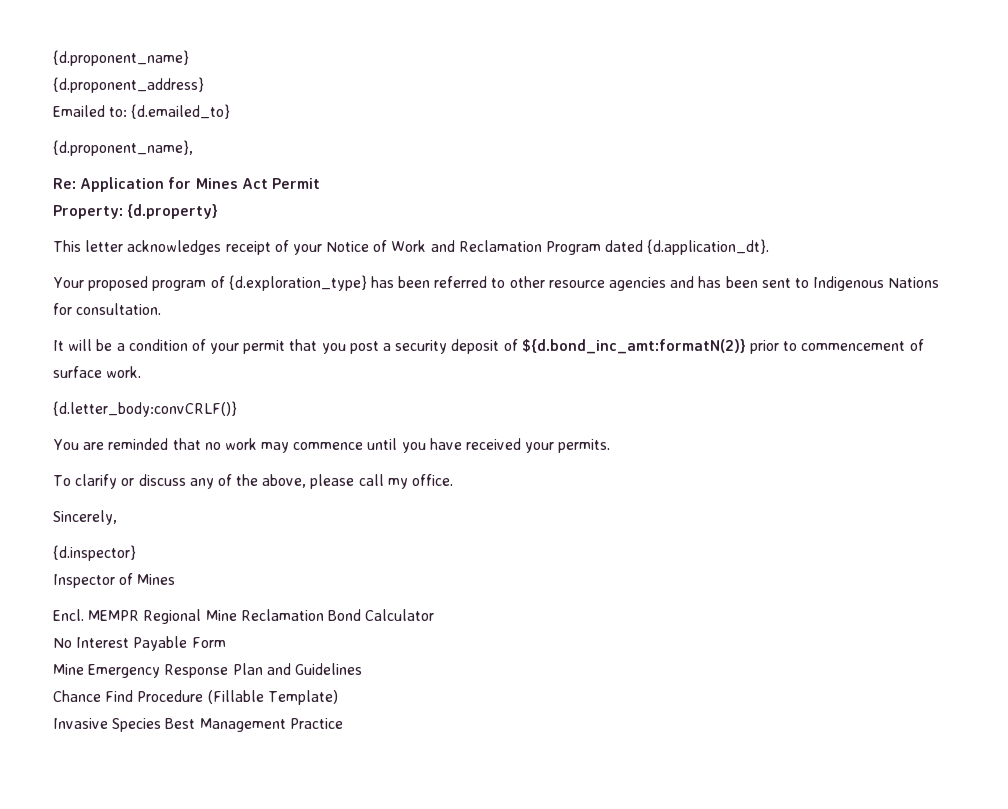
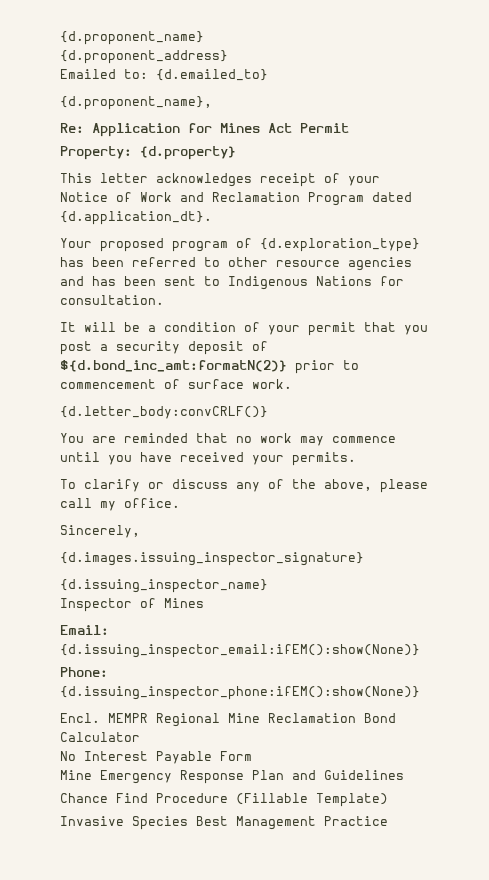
[53,545,136,561] {d.inspector} -> [60,552,364,566] [60,579,268,593] {d.images.issuing_inspector_signature} // {d.issuing_inspector_name}
(176, 579) none -> [60,625,109,635] [60,644,420,658] [60,667,108,677] [60,686,420,700] // Email: {d.issuing_inspector_email:ifEM():show(None)} // Phone: {d.issuing_inspector_phone:ifEM():show(None)}

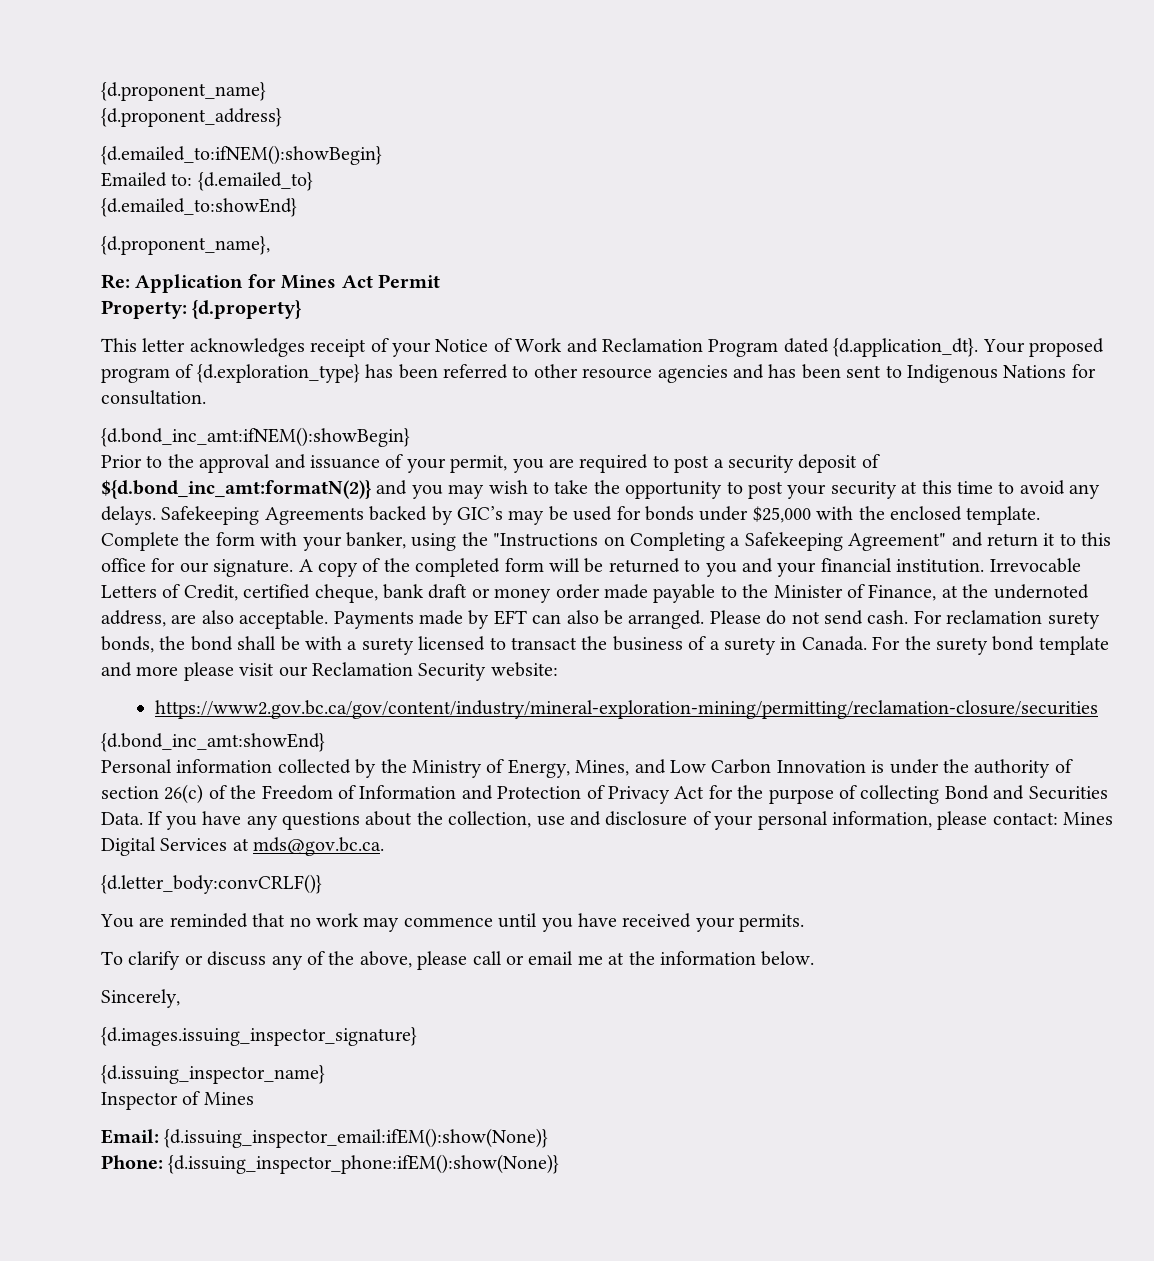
(228, 57) none -> [101,145,382,165] // {d.emailed_to:ifNEM():showBegin}
(268, 75) none -> [101,198,297,217] // {d.emailed_to:showEnd}
(212, 218) // -> (979, 347) none
[60,322,428,336] It will be a condition of your permit that you -> [101,427,410,447] [101,454,669,473] {d.bond_inc_amt:ifNEM():showBegin} // Prior to the approval and issuance of your permit, you are required to
[295,360,359,374] [60,379,292,389] prior to commencement of surface work. -> [376,480,1101,499] [101,506,1041,525] [101,532,1112,551] [101,558,1081,577] [101,584,1089,603] [101,610,1100,629] [101,636,1109,655] [101,662,558,681] [154,700,1098,719] [101,733,325,752] [101,759,1073,778] [101,784,1108,804] [101,811,1114,830] [101,837,385,856] and you may wish to take the opportunity to post your security at this time to avoid any delays. Safekeeping Agreements backed by GIC’s may be used for bonds under $25,000 with the enclosed template. Complete the form with your banker, using the "Instructions on Completing a Safekeeping Agreement" and return it to this office for our signature. A copy of the completed form will be returned to you and your financial institution. Irrevocable Letters of Credit, certified cheque, bank draft or money order made payable to the Minister of Finance, at the undernoted address, are also acceptable. Payments made by EFT can also be arranged. Please do not send cash. For reclamation surety bonds, the bond shall be with a surety licensed to transact the business of a surety in Canada. For the surety bond template and more please visit our Reclamation Security website: // https://www2.gov.bc.ca/gov/content/industry/mineral-exploration-mining/permitting/reclamation-closure/securities // {d.bond_inc_amt:showEnd} // Personal information collected by the Ministry of Energy, Mines, and Low Carbon Innovation is under the authority of section 26(c) of the Freedom of Information and Protection of Privacy Act for the purpose of collecting Bond and Securities Data. If you have any questions about the collection, use and disclosure of your personal information, please contact: Mines Digital Services at mds@gov.bc.ca.
[100,498,180,511] my office. -> [505,951,815,966] or email me at the information below.
[60,713,396,727] [60,732,140,742] [60,751,252,764] [60,770,404,784] [60,793,388,807] [60,816,388,830] // Encl. MEMPR Regional Mine Reclamation Bond Calculator // No Interest Payable Form // Mine Emergency Response Plan and Guidelines // Chance Find Procedure (Fillable Template) // Invasive Species Best Management Practice -> (560, 1164) none

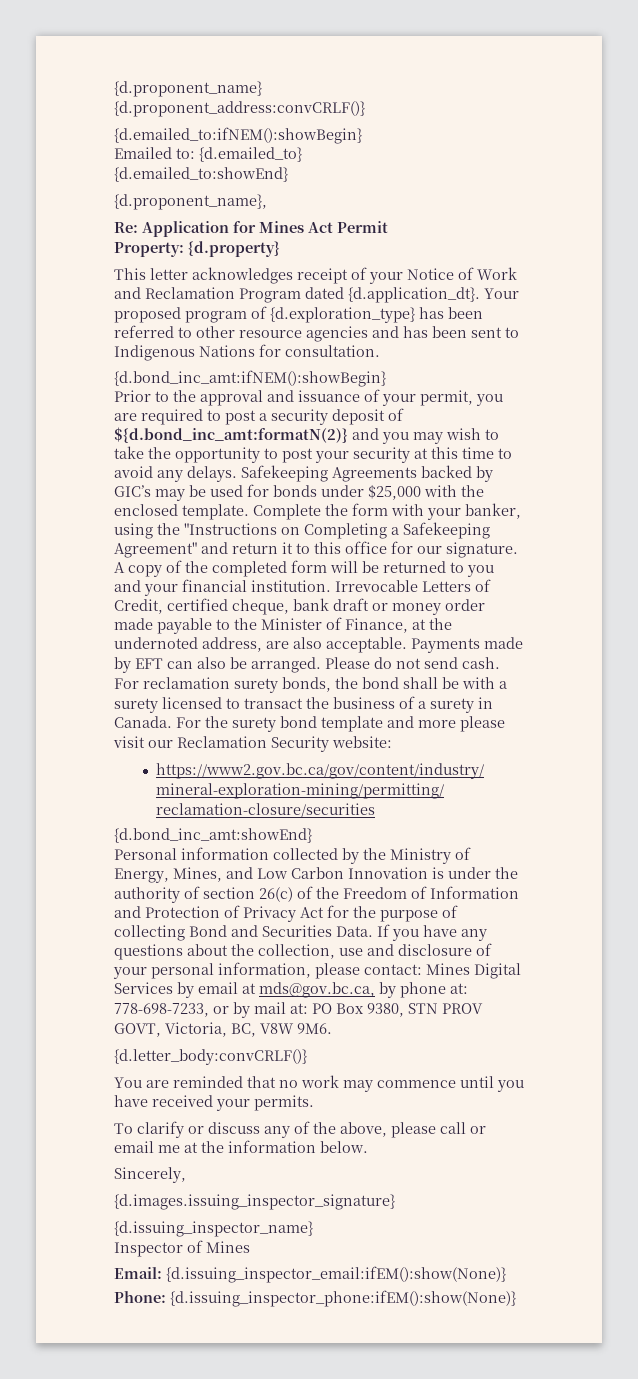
[101,108,282,127] {d.proponent_address} -> [114,101,365,117] {d.proponent_address:convCRLF()}
[232,837,385,856] at mds@gov.bc.ca. -> [177,982,468,998] [114,1002,483,1018] [114,1022,332,1037] by email at mds@gov.bc.ca, by phone at: 778-698-7233, or by mail at: PO Box 9380, STN PROV GOVT, Victoria, BC, V8W 9M6.

